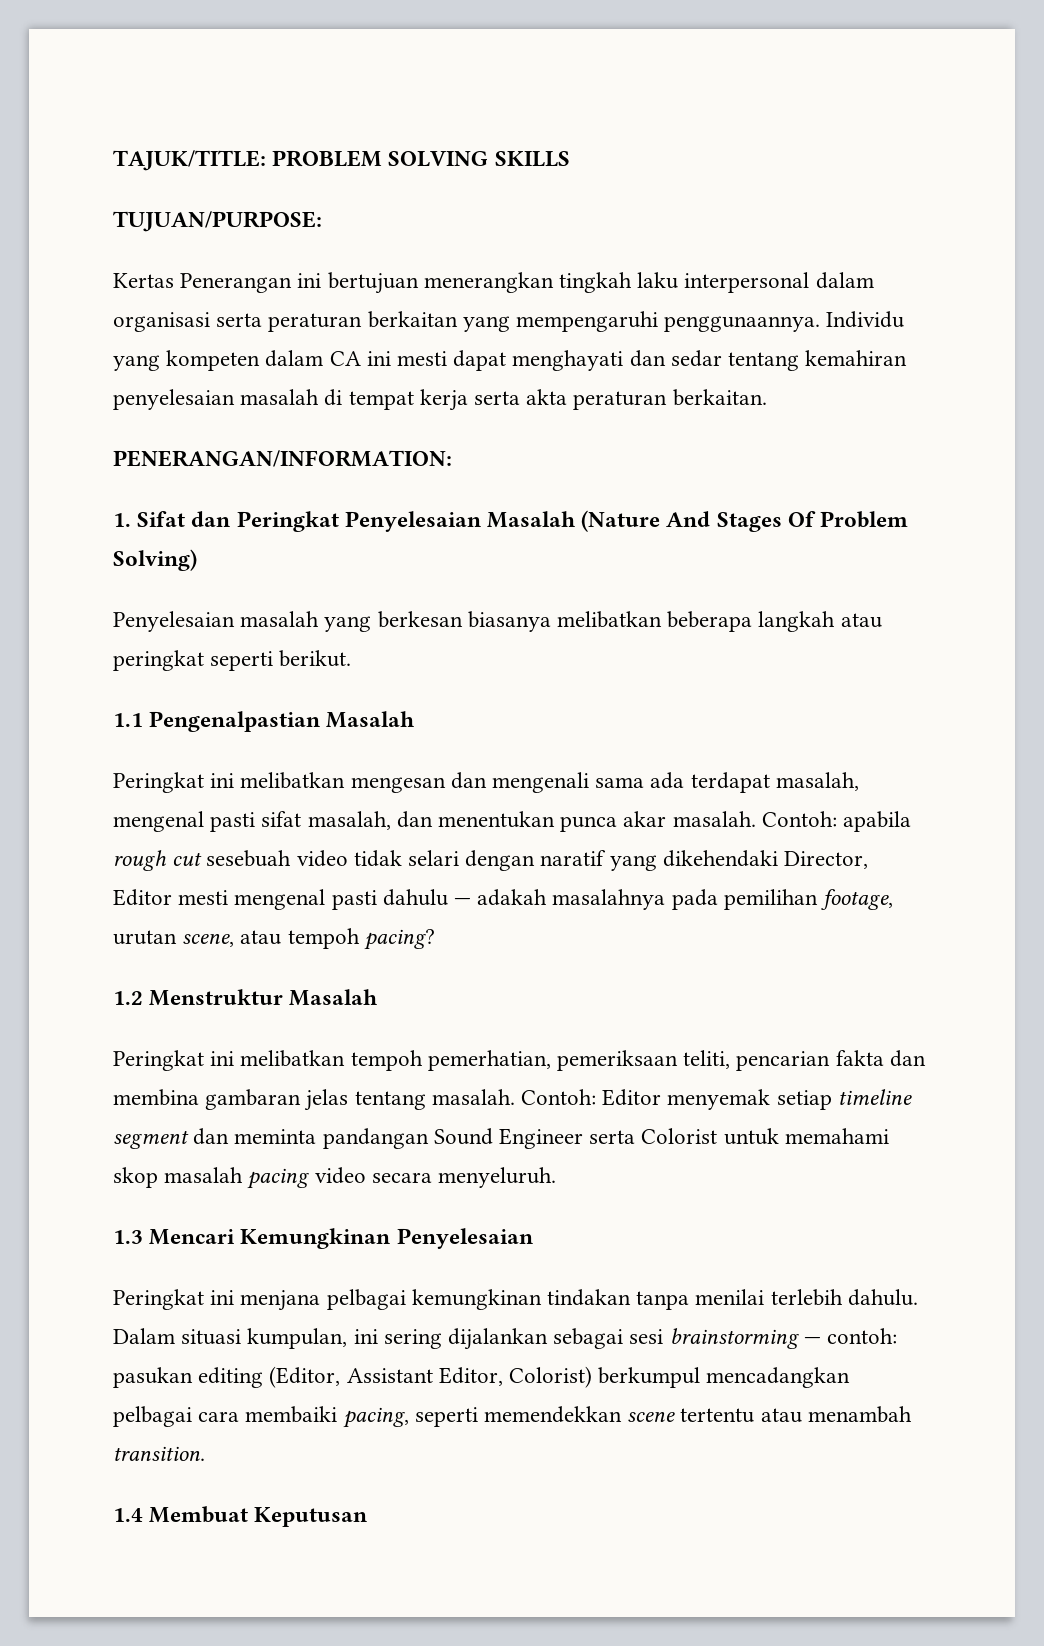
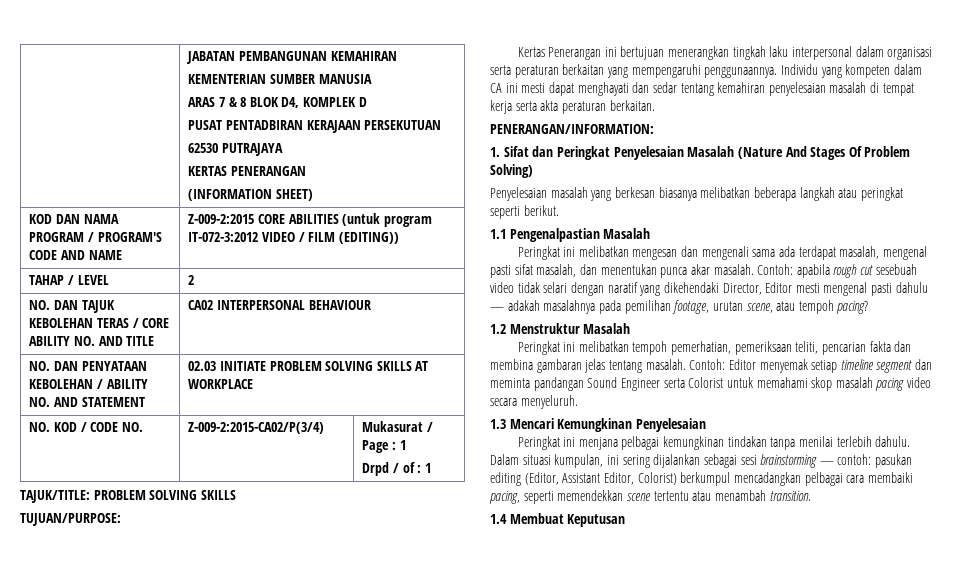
(113, 160) none -> [186,51,397,64] [188,74,372,84] [188,97,367,108] [188,120,442,133] [188,143,283,156] [188,166,306,176] [188,189,313,201] [29,214,119,224] [29,232,162,242] [29,250,122,260] [188,213,432,227] [188,232,399,244] [29,275,109,285] [188,275,195,285] [29,300,115,313] [29,318,170,328] [29,336,155,346] [188,300,371,310] [29,361,147,371] [29,379,148,389] [29,397,145,407] [188,361,429,371] [188,379,254,389] [29,422,143,432] [188,422,325,434] [362,421,433,432] [362,440,406,453] [362,462,431,476] | JABATAN PEMBANGUNAN KEMAHIRAN // KEMENTERIAN SUMBER MANUSIA // ARAS 7 & 8 BLOK D4, KOMPLEK D // PUSAT PENTADBIRAN KERAJAAN PERSEKUTUAN // 62530 PUTRAJAYA // KERTAS PENERANGAN // (INFORMATION SHEET) // KOD DAN NAMA PROGRAM / PROGRAM'S CODE AND NAME | Z-009-2:2015 CORE ABILITIES (untuk program IT-072-3:2012 VIDEO / FILM (EDITING)) // TAHAP / LEVEL | 2 // NO. DAN TAJUK KEBOLEHAN TERAS / CORE ABILITY NO. AND TITLE | CA02 INTERPERSONAL BEHAVIOUR // NO. DAN PENYATAAN KEBOLEHAN / ABILITY NO. AND STATEMENT | 02.03 INITIATE PROBLEM SOLVING SKILLS AT WORKPLACE // NO. KOD / CODE NO. | Z-009-2:2015-CA02/P(3/4) | Mukasurat / Page : 1 // Drpd / of : 1 //

